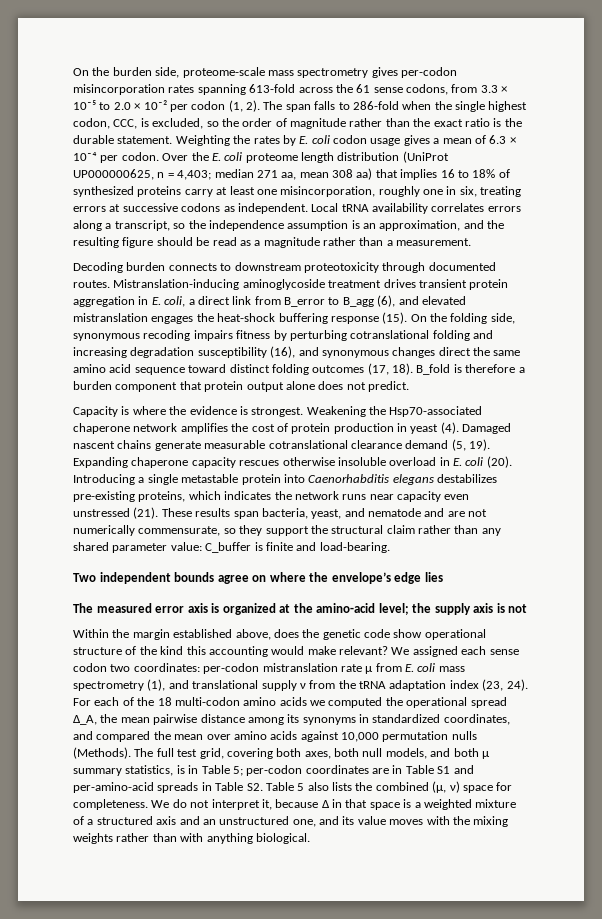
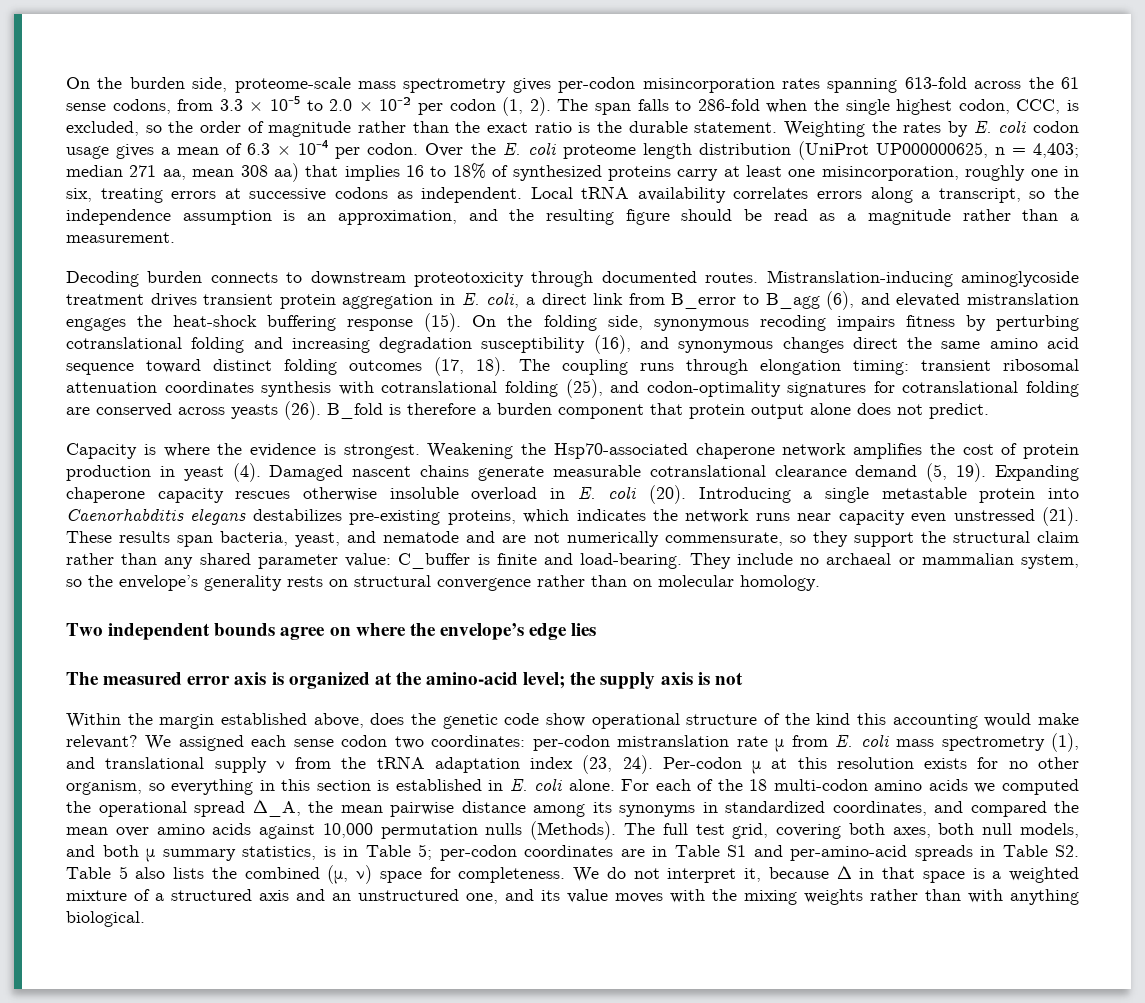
(413, 369) none -> [518,359,1079,375] [66,379,1079,398] [66,401,321,420] The coupling runs through elongation timing: transient ribosomal attenuation coordinates synthesis with cotranslational folding (25), and codon-optimality signatures for cotranslational folding are conserved across yeasts (26).
(390, 547) none -> [689,553,1080,569] [66,575,820,591] They include no archaeal or mammalian system, so the envelope’s generality rests on structural convergence rather than on molecular homology.
(528, 685) none -> [662,757,1080,774] [66,778,615,795] Per-codon μ at this resolution exists for no other organism, so everything in this section is established in E. coli alone.

